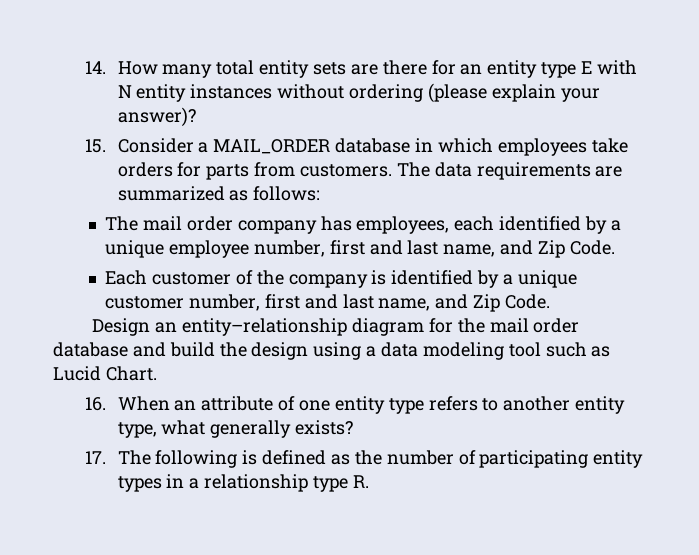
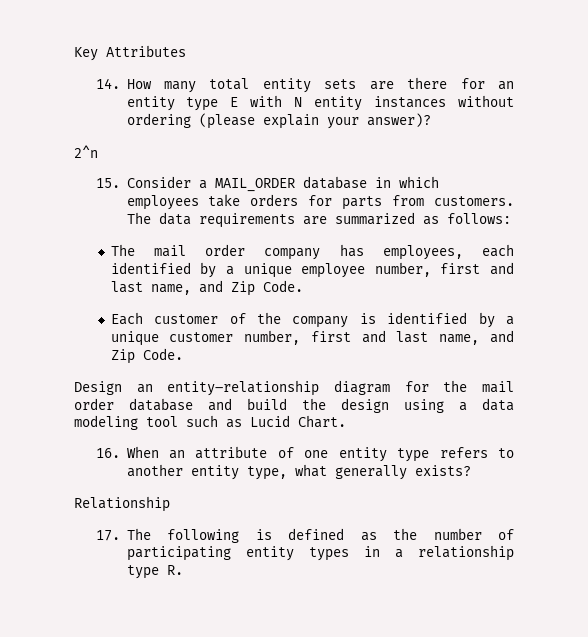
(85, 67) none -> [74,45,186,61] Key Attributes //
(196, 117) none -> [74,145,98,158] // 2^n
(354, 427) none -> [74,496,170,512] // Relationship

